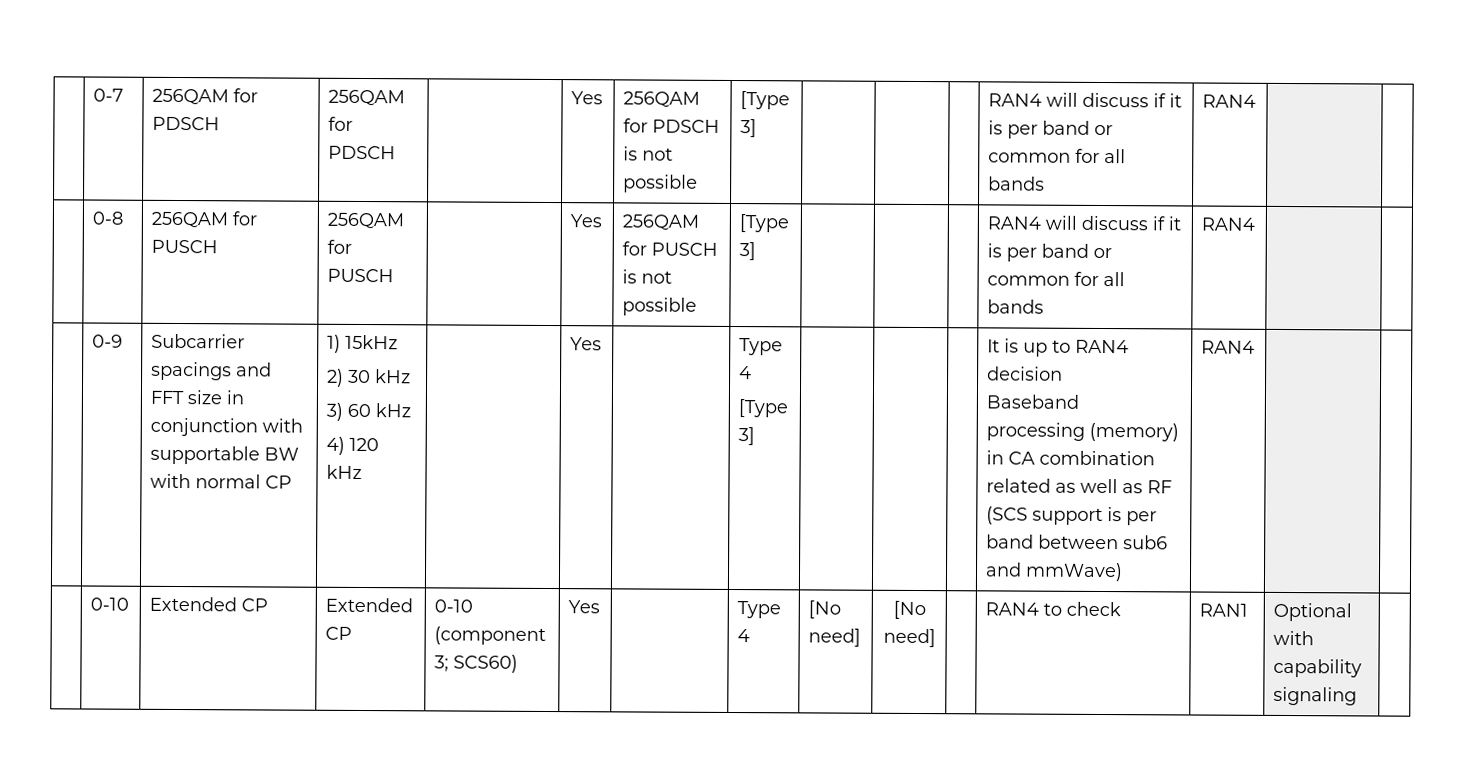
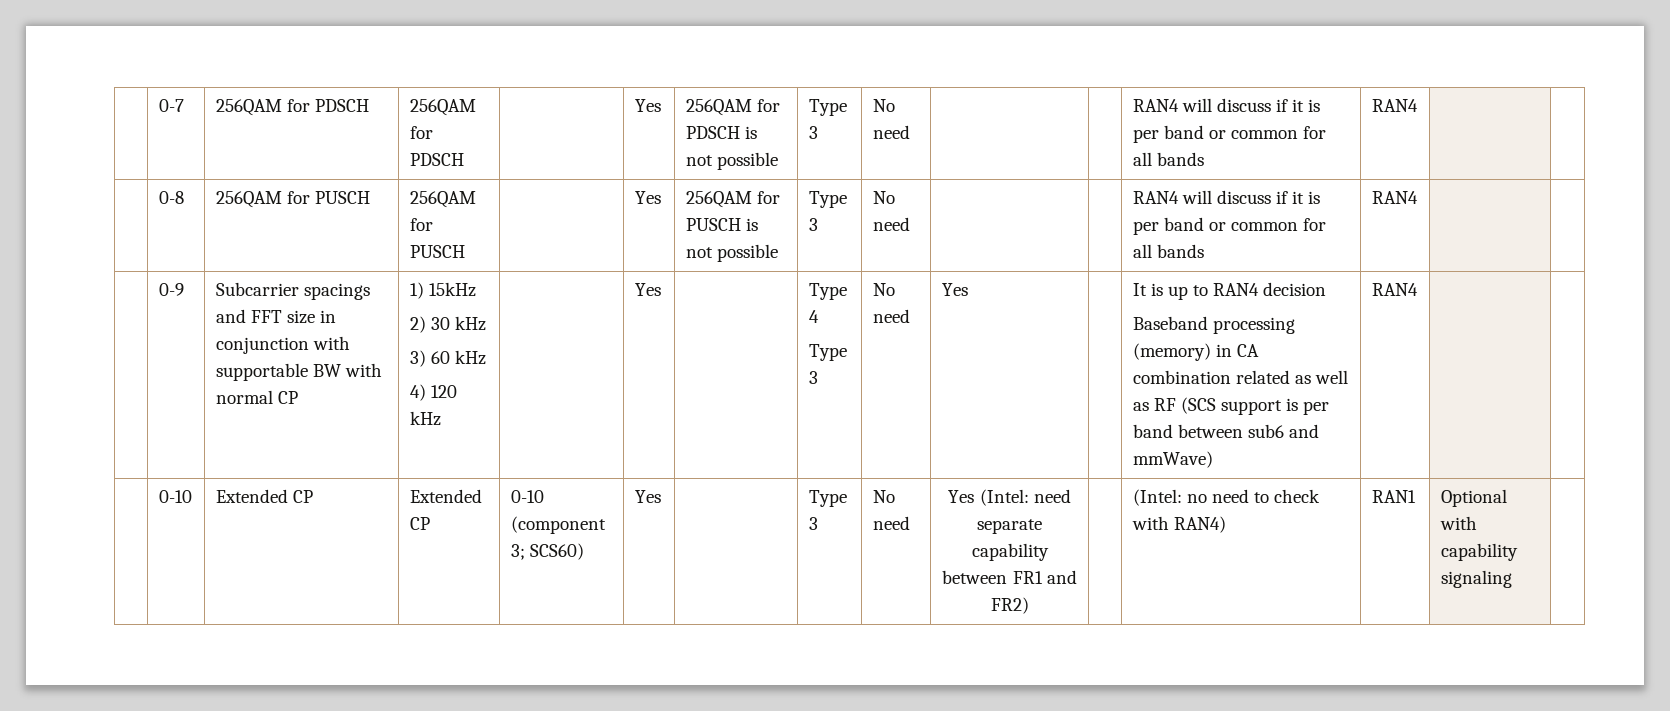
[740,91,791,110] [740,119,758,138] [Type 3] | -> [808,99,847,116] [808,126,818,139] [872,99,895,112] [872,125,910,139] Type 3 | No need
[739,214,790,233] [739,242,757,261] [Type 3] | -> [808,191,847,208] [808,218,818,231] [872,191,895,204] [872,217,910,231] Type 3 | No need
[738,399,789,418] [738,427,756,446] [Type 3] | | -> [808,344,847,361] [808,371,818,384] [872,283,895,296] [872,309,910,323] [941,283,968,296] Type 3 | No need | Yes
[737,629,751,643] [808,600,842,619] [808,628,862,647] [892,600,926,620] [882,628,936,648] [985,602,1040,616] 4 | [No need] | [No need] | | RAN4 -> [808,517,818,530] [872,490,895,503] [872,516,910,530] [948,489,1071,506] [977,519,1042,534] [971,543,1049,561] [942,570,1077,584] [990,597,1029,614] [1132,489,1250,506] 3 | No need | Yes (Intel: need separate capability between FR1 and FR2) | | (Intel: no need
(1122, 609) none -> [1131,516,1226,533] with RAN4)

